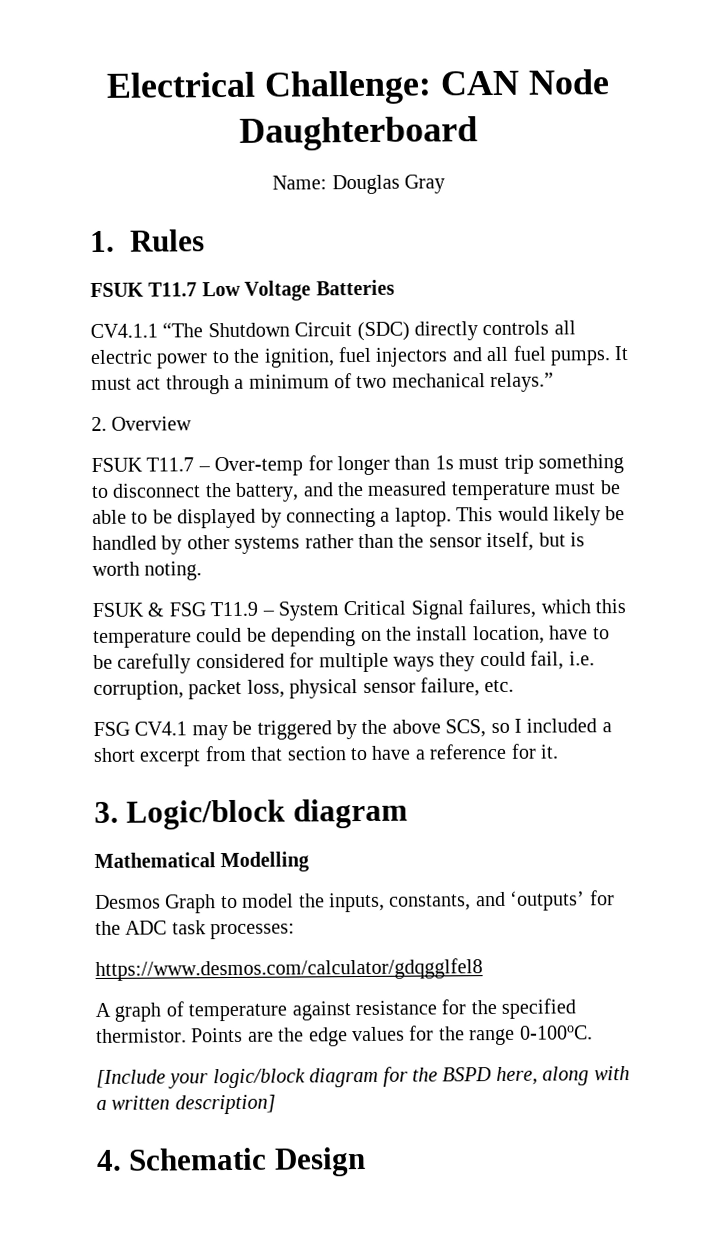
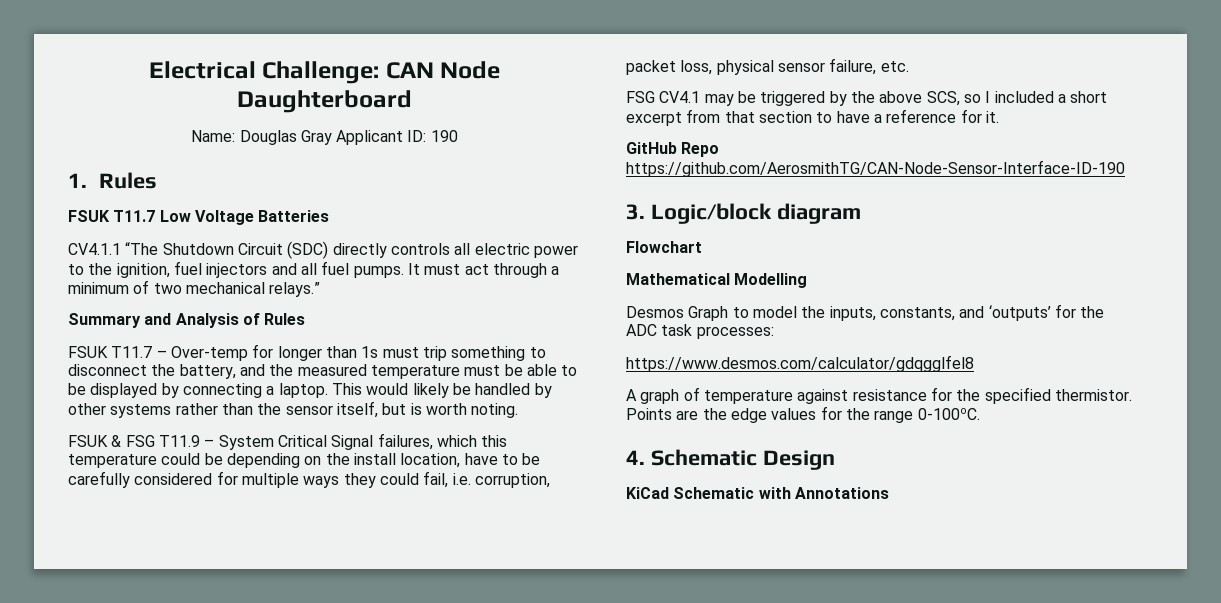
(445, 184) none -> [336,130,458,145] Applicant ID: 190
[91,416,193,432] 2. Overview -> [68,313,306,328] Summary and Analysis of Rules
(559, 751) none -> [626,142,720,157] [626,160,1125,177] // GitHub Repo https://github.com/AerosmithTG/CAN-Node-Sensor-Interface-ID-190
(408, 813) none -> [626,241,702,253] // Flowchart
[96,1066,630,1089] [96,1094,276,1115] // [Include your logic/block diagram for the BSPD here, along with a written description] -> (980, 414) none
(366, 1161) none -> [626,487,889,499] // KiCad Schematic with Annotations

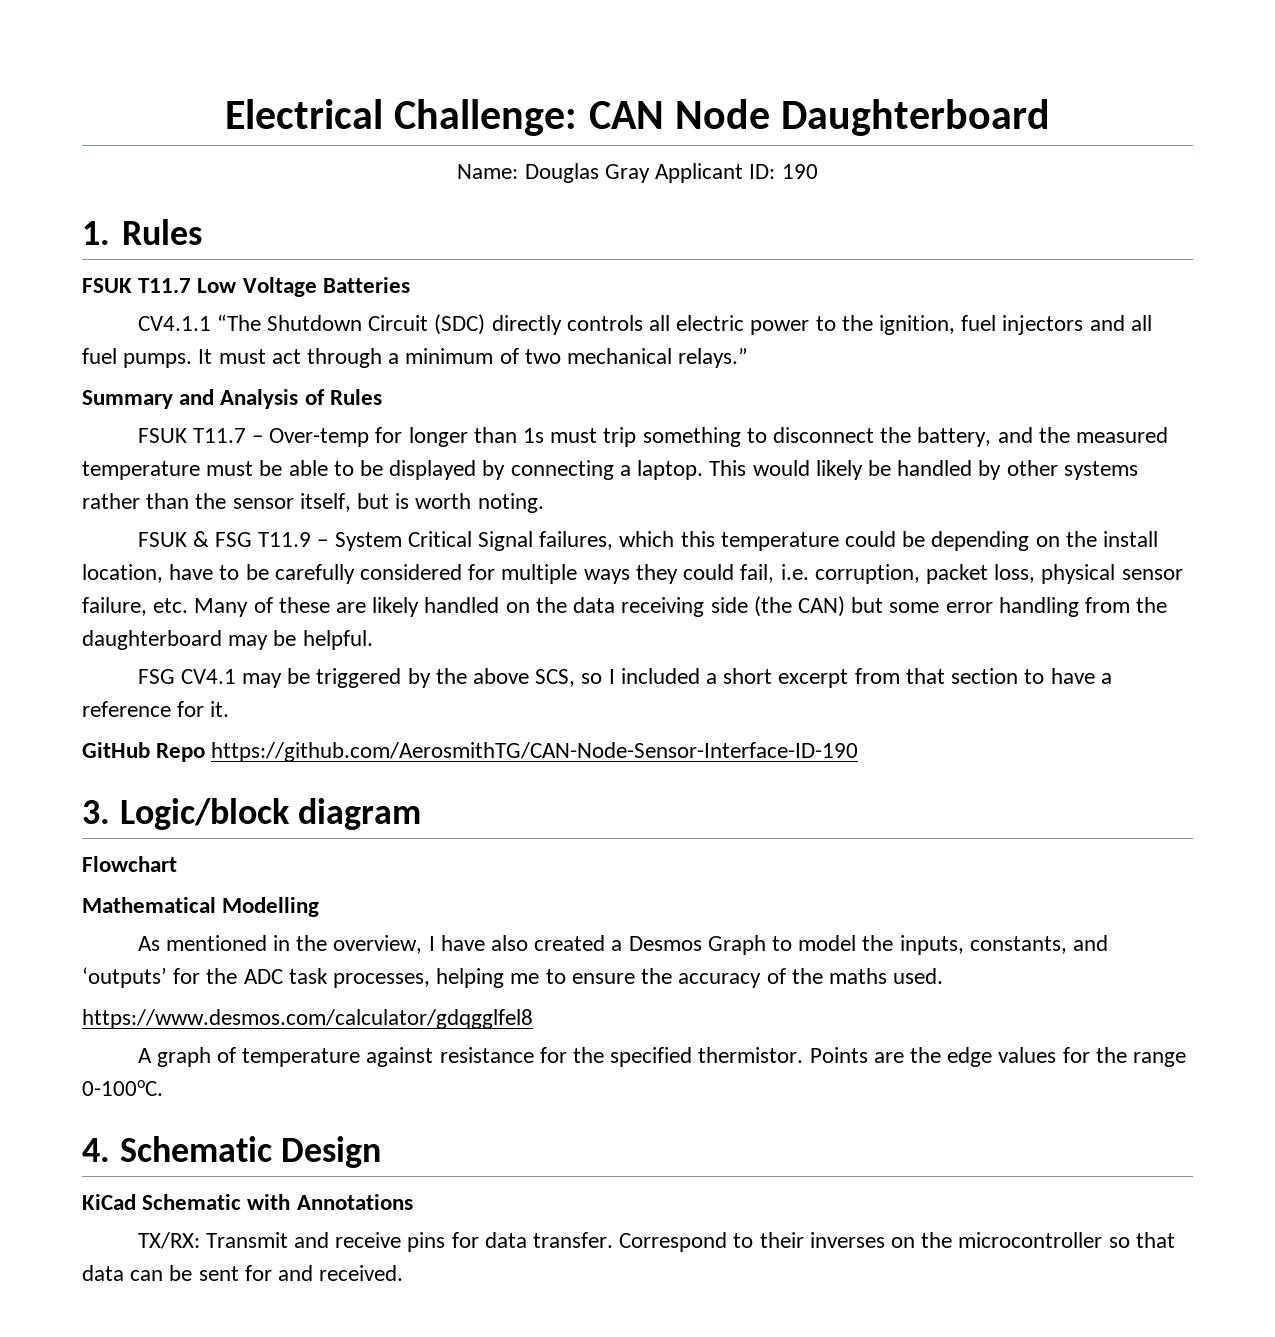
(909, 66) none -> [194,596,1168,617] [82,630,373,650] Many of these are likely handled on the data receiving side (the CAN) but some error handling from the daughterboard may be helpful.
(808, 280) none -> [137,935,623,954] As mentioned in the overview, I have also created a
[696,326,774,339] processes: -> [333,968,944,988] processes, helping me to ensure the accuracy of the maths used.
(889, 493) none -> [137,1232,1175,1252] [82,1265,404,1281] // TX/RX: Transmit and receive pins for data transfer. Correspond to their inverses on the microcontroller so that data can be sent for and received.

